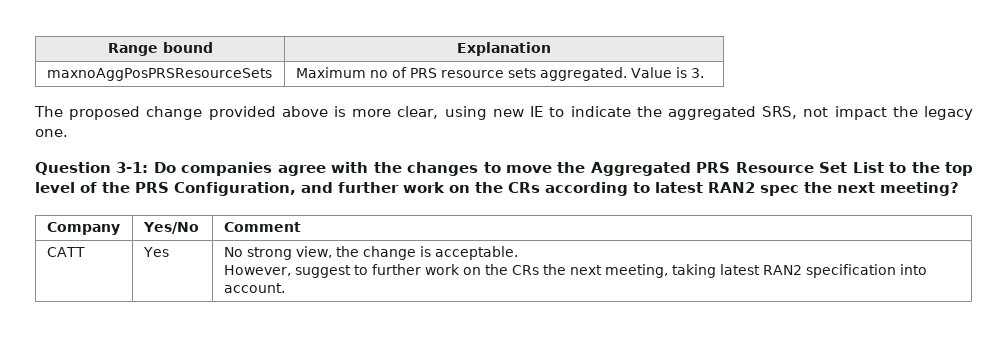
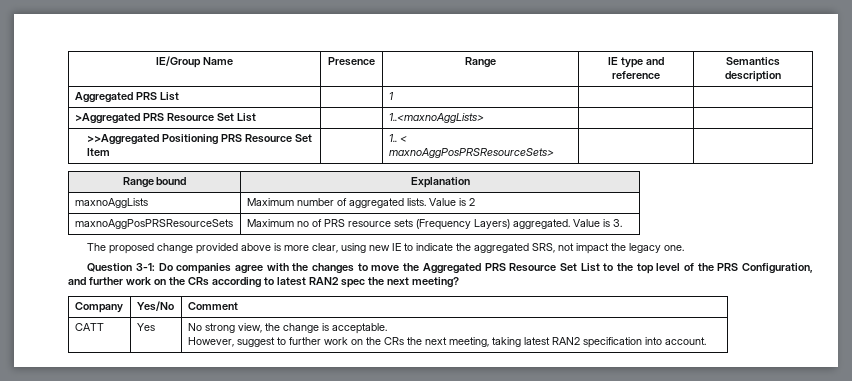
[107,42,213,56] [457,42,551,56] Range bound | Explanation -> [156,56,233,68] [328,57,375,66] [465,57,497,68] [608,57,664,68] [612,71,660,79] [726,57,780,66] [725,71,781,82] [74,92,179,103] [388,92,394,100] [74,113,256,124] [388,113,484,123] [87,134,313,145] [87,148,111,156] [388,134,407,142] [388,148,554,158] [122,177,187,188] [410,177,470,188] [74,198,148,208] [246,198,475,208] IE/Group Name | Presence | Range | IE type and reference | Semantics description // Aggregated PRS List | | 1 | | // >Aggregated PRS Resource Set List | | 1..<maxnoAggLists> | | // >>Aggregated Positioning PRS Resource Set Item | | 1.. < maxnoAggPosPRSResourceSets> | | // Range bound | Explanation // maxnoAggLists | Maximum number of aggregated lists. Value is 2
(536, 73) none -> [415,219,510,230] (Frequency Layers)

